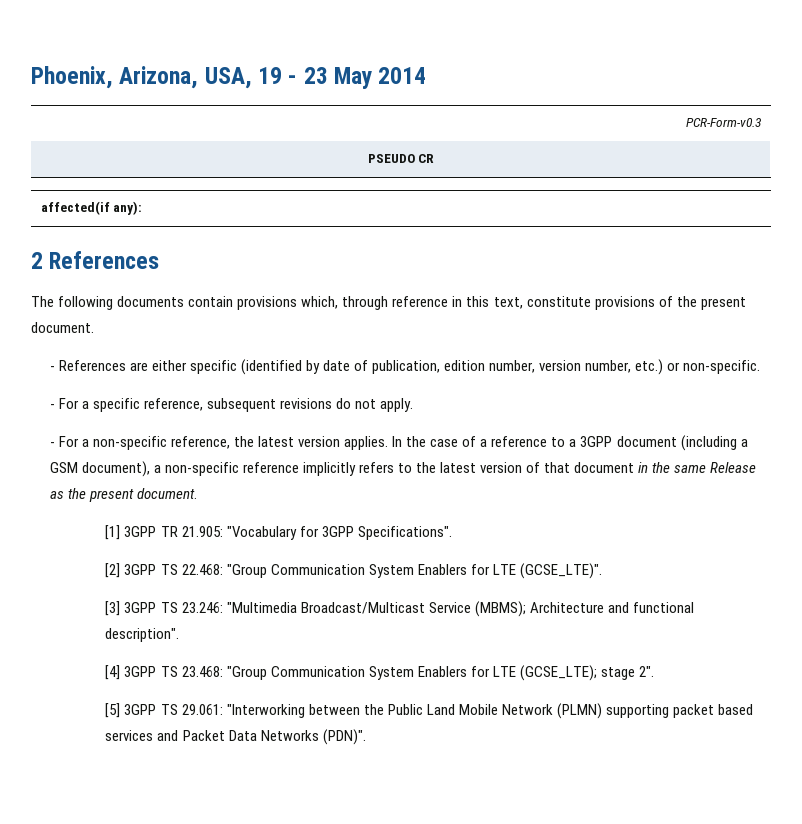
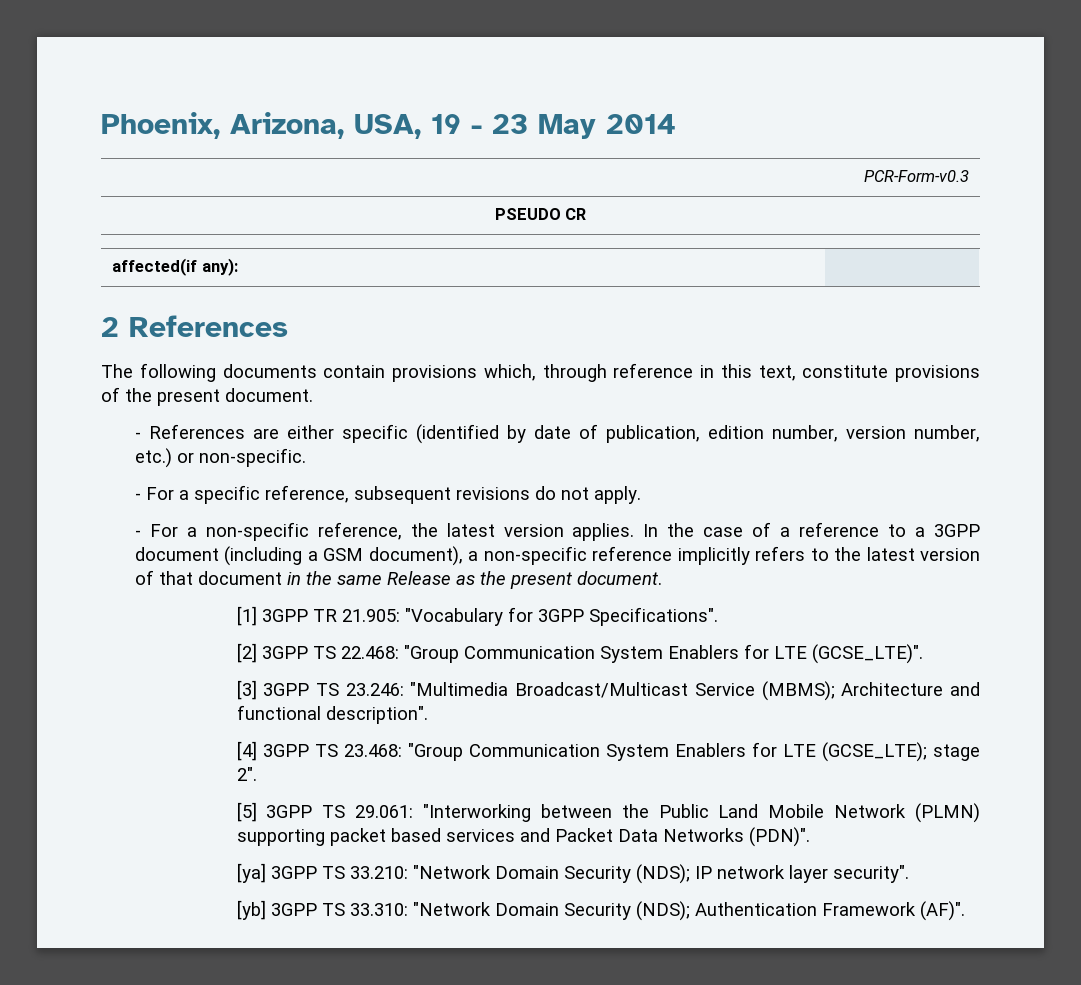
(366, 737) none -> [236,863,909,884] [236,900,965,921] // [ya] 3GPP TS 33.210: "Network Domain Security (NDS); IP network layer security". // [yb] 3GPP TS 33.310: "Network Domain Security (NDS); Authentication Framework (AF)".

